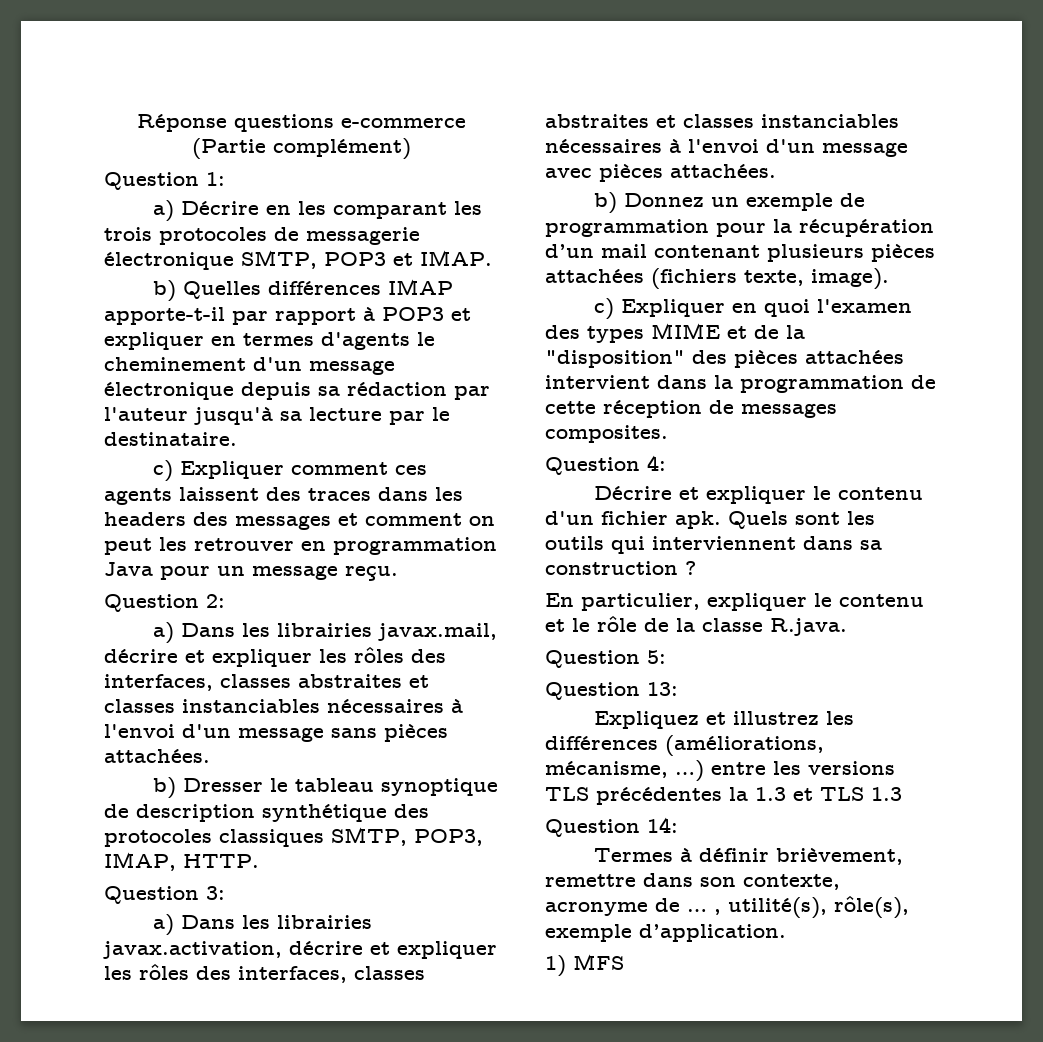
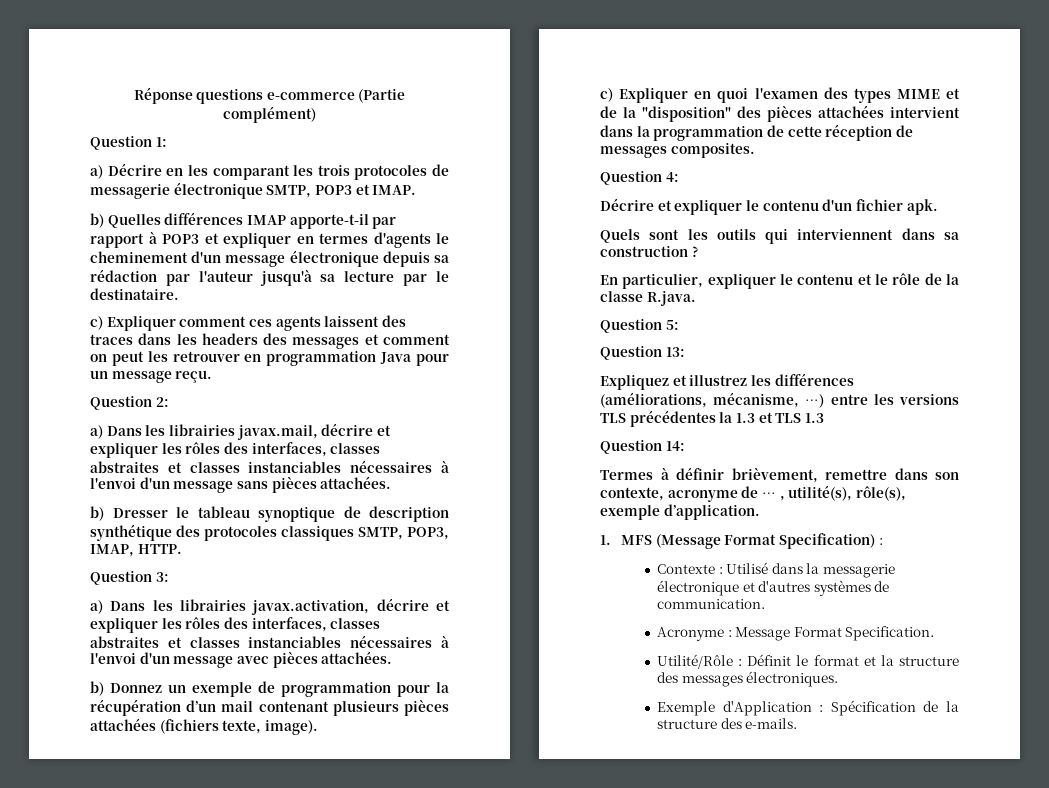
(721, 520) none -> (938, 207) //
[545,954,624,977] 1) MFS -> [600,533,883,549] [656,562,896,578] [656,580,890,596] [656,599,765,609] [656,626,935,641] [656,654,959,669] [656,671,839,687] [656,700,959,716] [656,718,798,729] 1. MFS (Message Format Specification) : // Contexte : Utilisé dans la messagerie électronique et d'autres systèmes de communication. // Acronyme : Message Format Specification. // Utilité/Rôle : Définit le format et la structure des messages électroniques. // Exemple d'Application : Spécification de la structure des e-mails.

